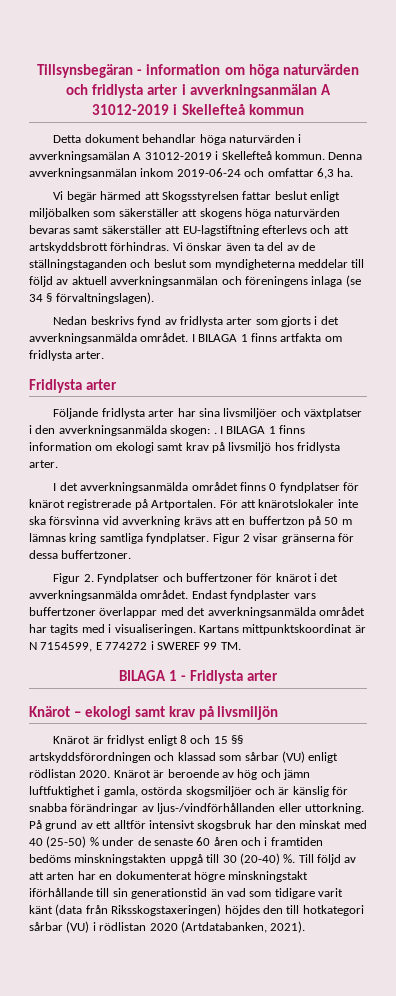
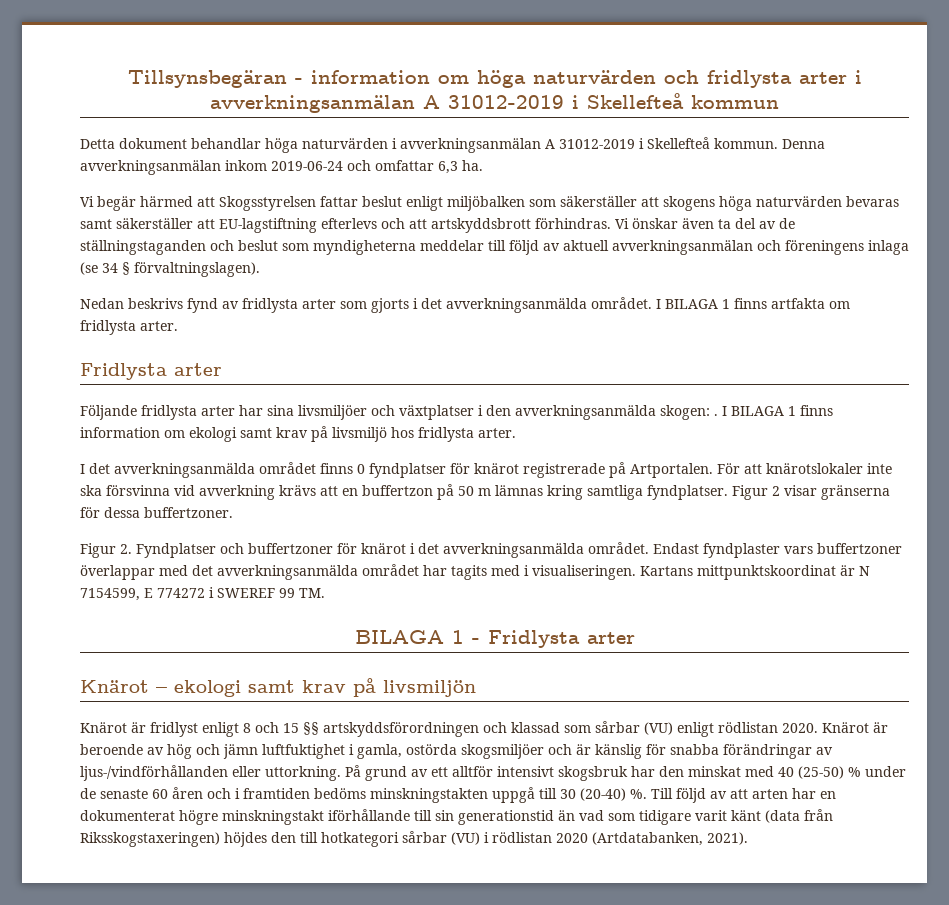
[29,151,130,162] avverkningsamälan -> [400,138,541,153] avverkningsanmälan

